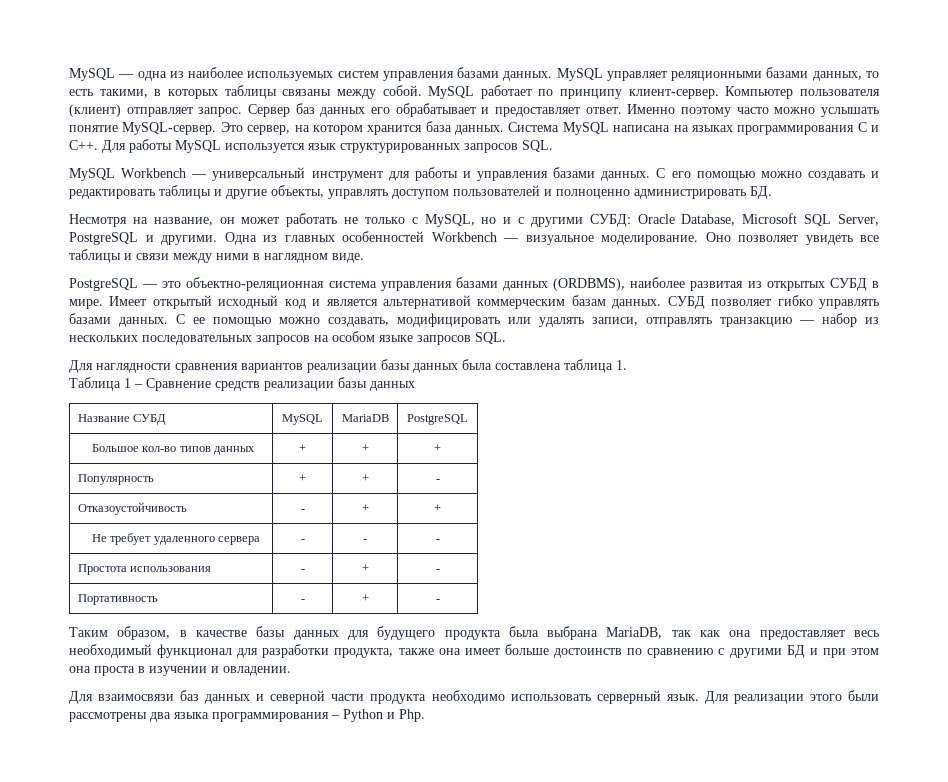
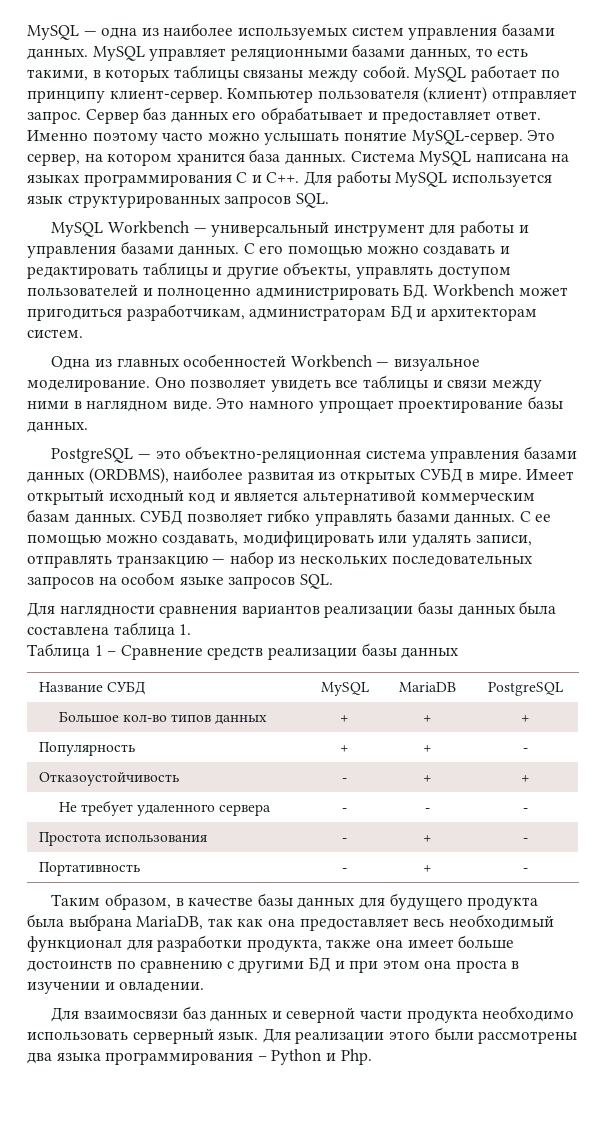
[69,213,880,227] [69,232,217,245] // Несмотря на название, он может работать не только с MySQL, но и с другими СУБД: Oracle Database, Microsoft SQL Server, PostgreSQL и другими. -> [432,284,568,297] [27,304,537,321] [27,329,83,338] Workbench может пригодиться разработчикам, администраторам БД и архитекторам систем. //
(364, 258) none -> [216,396,563,413] [27,421,88,433] Это намного упрощает проектирование базы данных.

